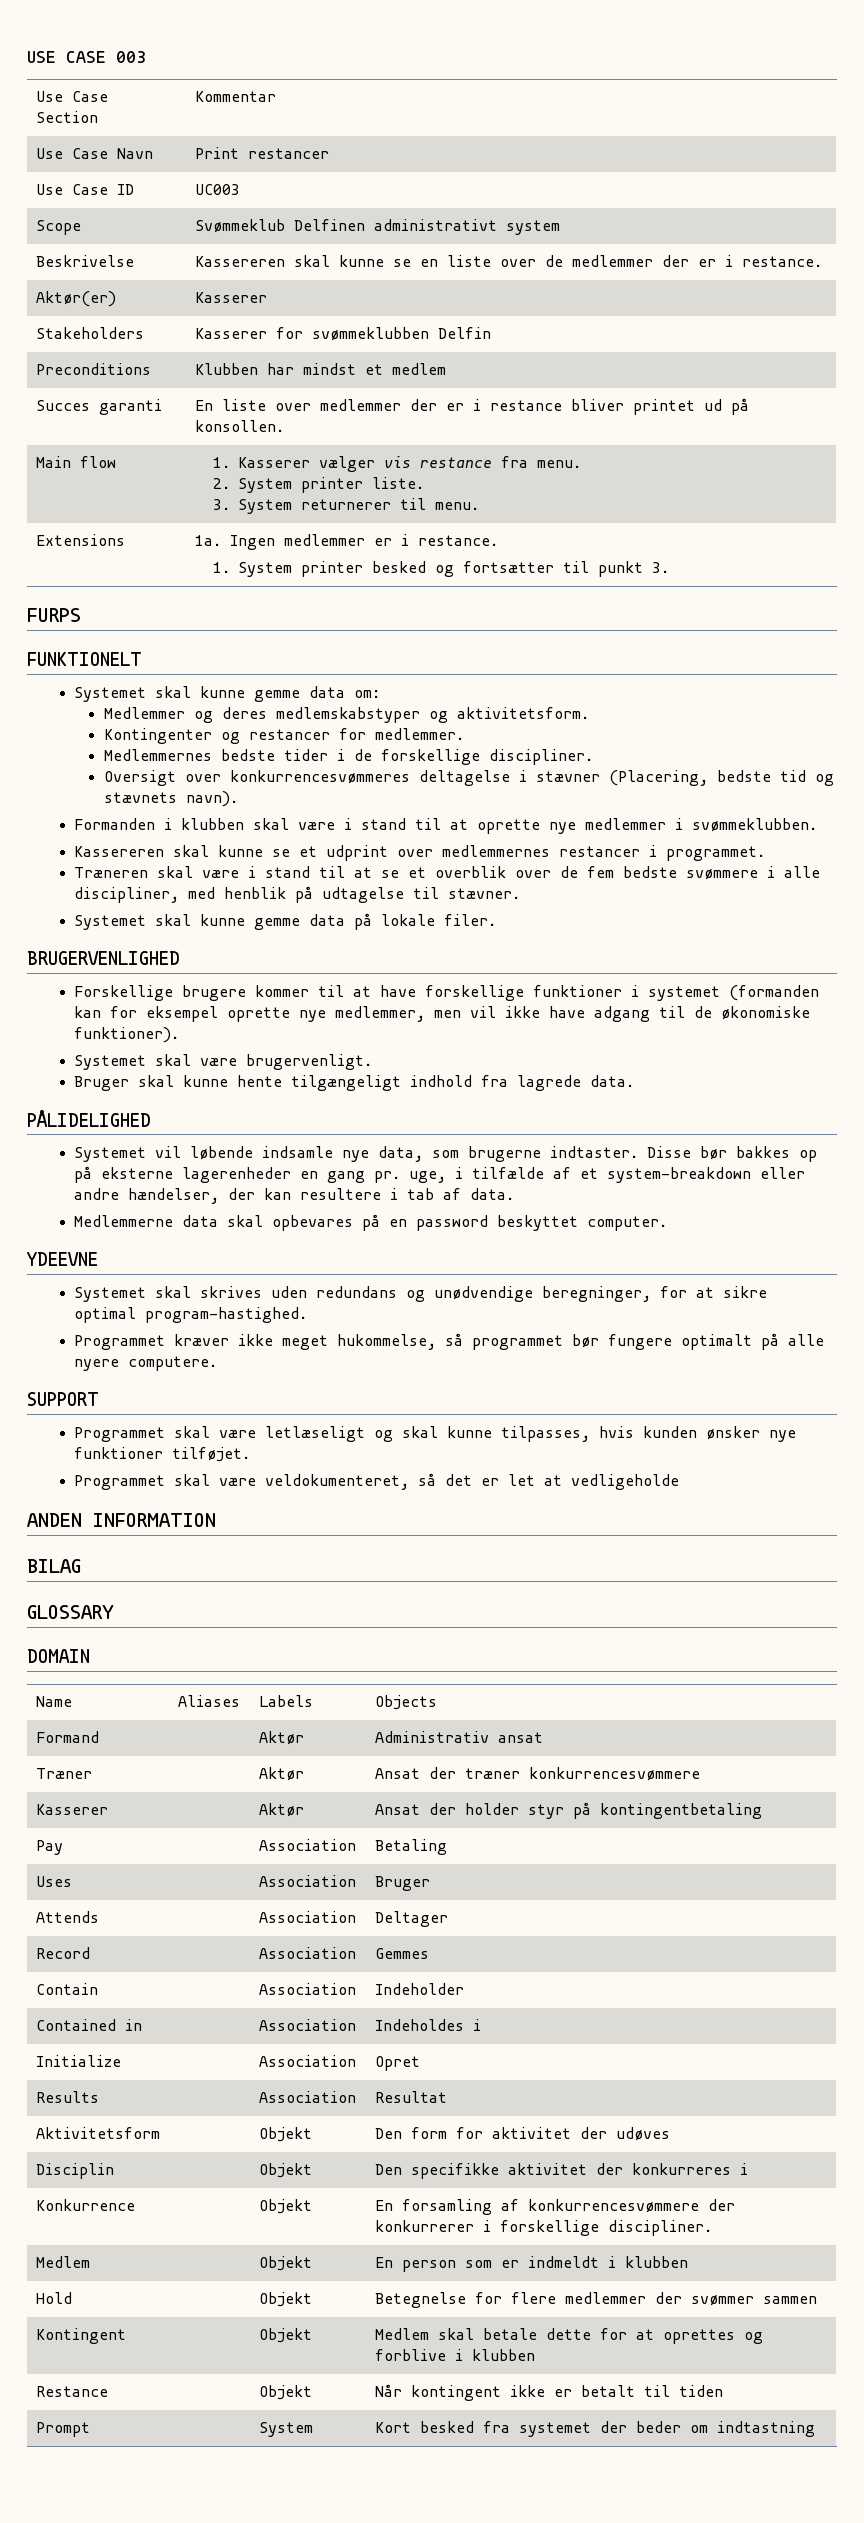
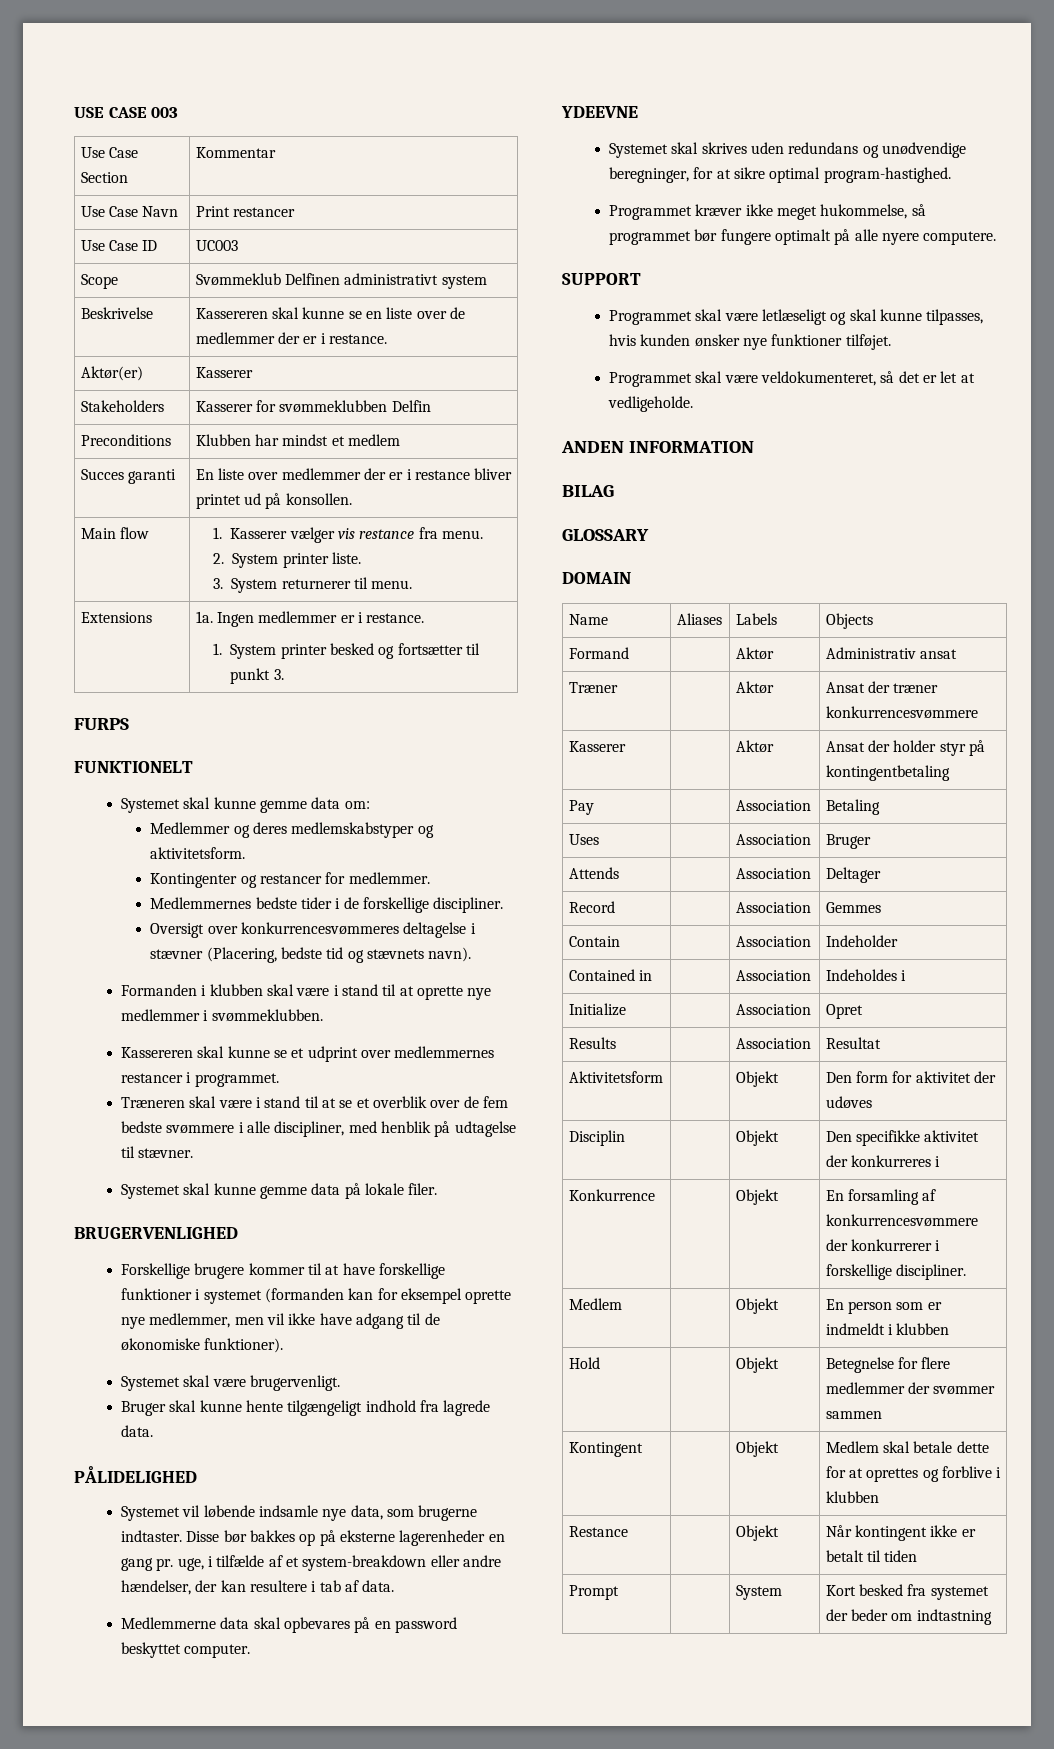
[571,1474,680,1490] vedligeholde -> [607,396,693,412] vedligeholde.

